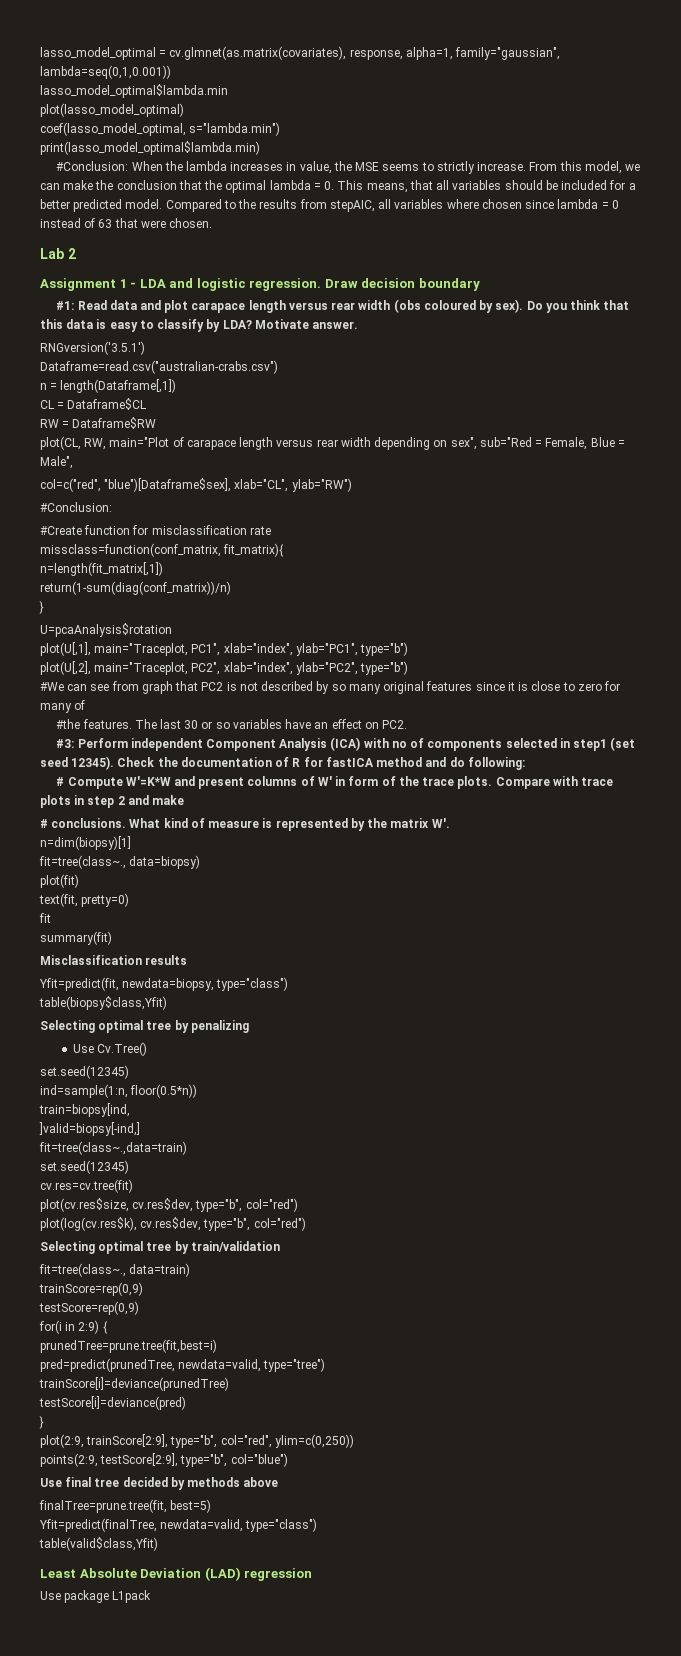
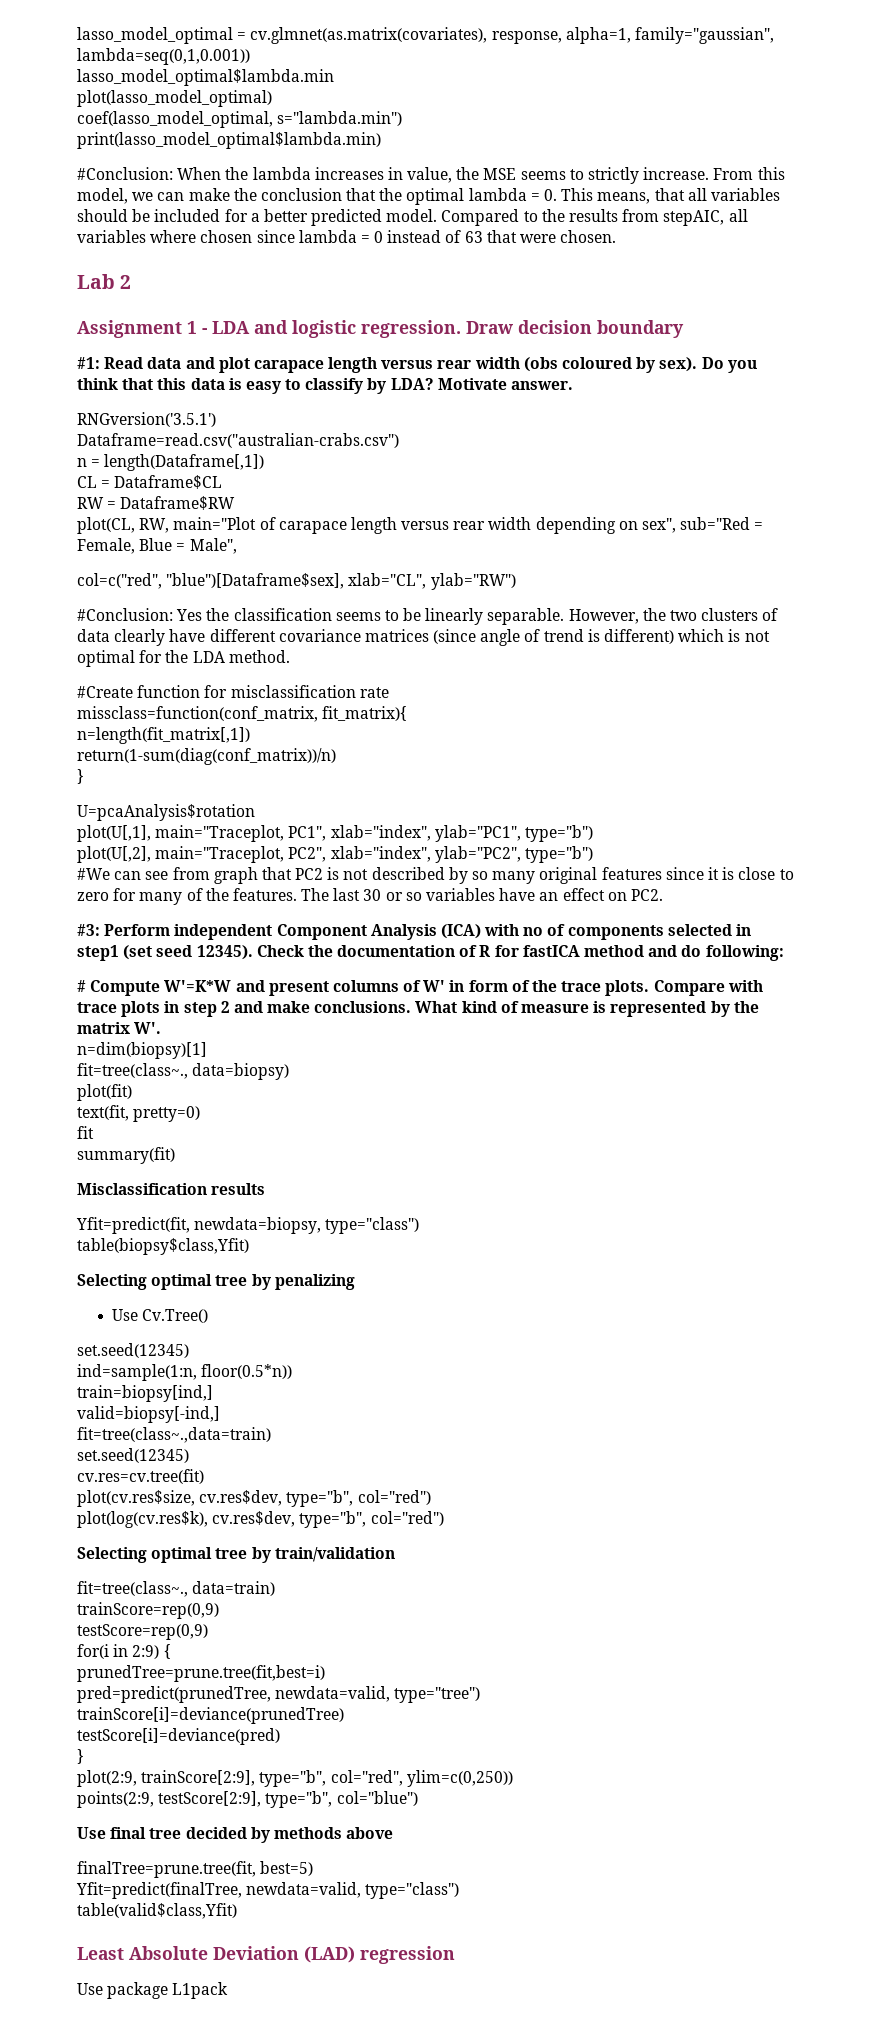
(112, 507) none -> [176,608,779,625] [77,629,770,646] [77,650,290,667] Yes the classification seems to be linearly separable. However, the two clusters of data clearly have different covariance matrices (since angle of trend is different) which is not optimal for the LDA method.
[56,719,81,729] // #the -> [205,888,229,901] the
[40,819,48,828] // # -> (311, 1007) none
[39,1103,130,1117] [39,1122,140,1136] train=biopsy[ind, // ]valid=biopsy[-ind,] -> [77,1385,213,1402] [77,1406,220,1423] train=biopsy[ind,] // valid=biopsy[-ind,]

